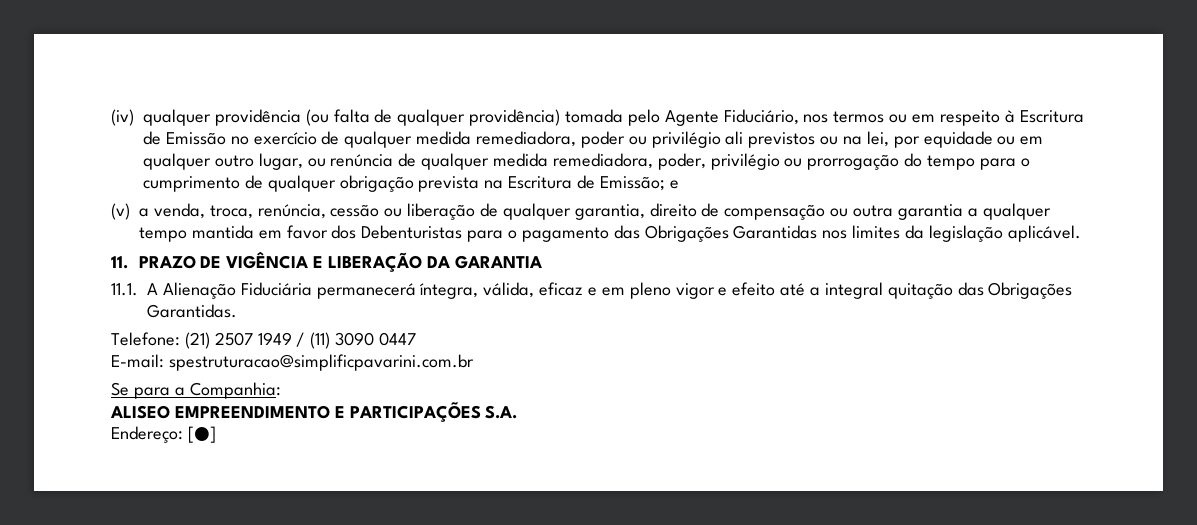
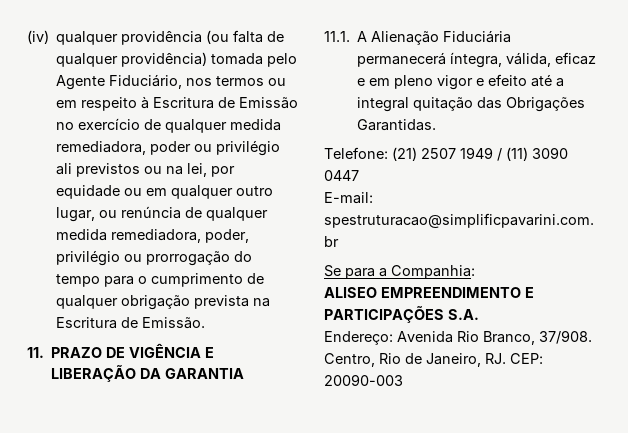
[599,176,679,191] [111,203,1051,220] [139,225,1081,242] Emissão; e // (v) a venda, troca, renúncia, cessão ou liberação de qualquer garantia, direito de compensação ou outra garantia a qualquer tempo mantida em favor dos Debenturistas para o pagamento das Obrigações Garantidas nos limites da legislação aplicável. -> [142,317,206,329] Emissão.
[187,426,216,443] [●] -> [397,330,592,345] [324,353,543,367] [324,374,403,386] Avenida Rio Branco, 37/908. Centro, Rio de Janeiro, RJ. CEP: 20090-003

